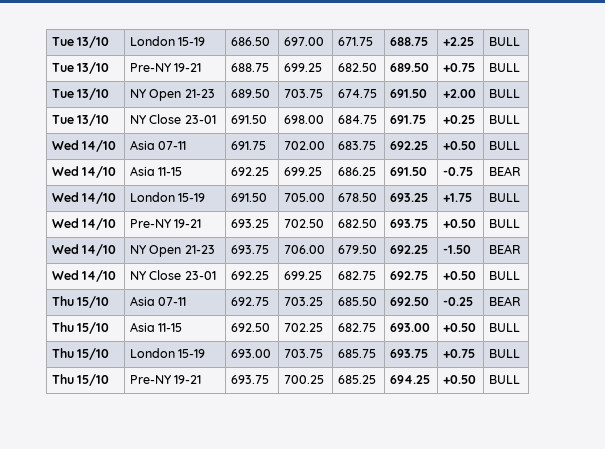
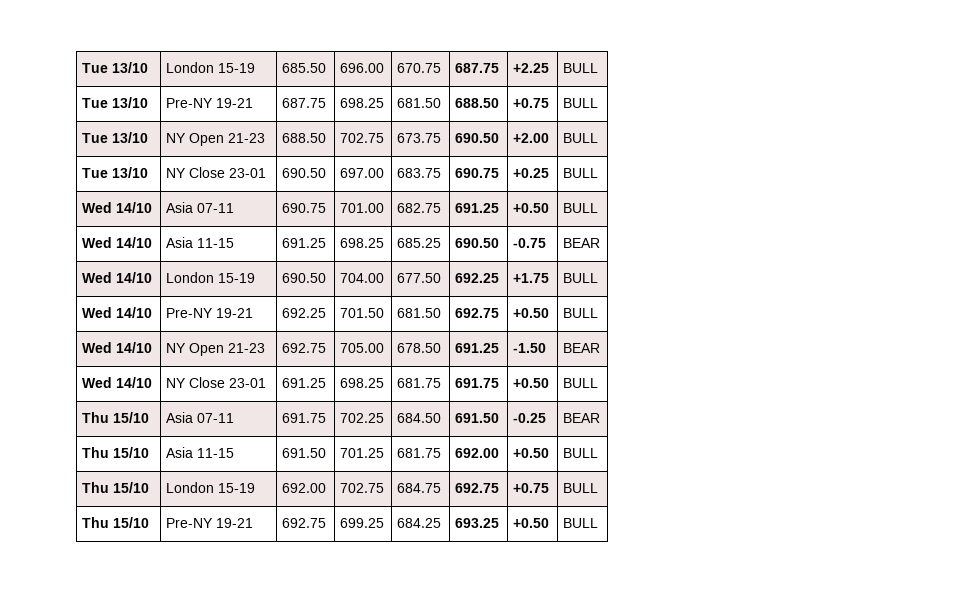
[231,37,271,46] [284,37,325,46] [338,37,374,46] [390,37,429,46] 686.50 | 697.00 | 671.75 | 688.75 -> [282,63,327,73] [340,63,385,73] [397,63,442,73] [455,63,500,73] 685.50 | 696.00 | 670.75 | 687.75
[231,63,270,72] [284,63,323,72] [338,63,378,72] [390,63,430,72] 688.75 | 699.25 | 682.50 | 689.50 -> [282,98,327,108] [340,98,385,108] [397,98,442,108] [455,98,500,108] 687.75 | 698.25 | 681.50 | 688.50
[231,89,271,98] [284,89,324,98] [338,89,378,98] [390,89,428,98] 689.50 | 703.75 | 674.75 | 691.50 -> [282,133,327,143] [340,133,385,143] [397,133,442,143] [455,133,500,143] 688.50 | 702.75 | 673.75 | 690.50
[231,115,268,124] [284,115,325,124] [338,115,378,124] [390,115,427,124] 691.50 | 698.00 | 684.75 | 691.75 -> [282,168,327,178] [340,168,385,178] [397,168,442,178] [455,168,500,178] 690.50 | 697.00 | 683.75 | 690.75
[231,141,267,150] [284,141,326,150] [338,141,377,150] [390,141,429,150] 691.75 | 702.00 | 683.75 | 692.25 -> [282,203,327,213] [340,203,385,213] [397,203,442,213] [455,203,500,213] 690.75 | 701.00 | 682.75 | 691.25
[231,167,270,176] [284,167,323,176] [338,167,377,176] [390,167,428,176] 692.25 | 699.25 | 686.25 | 691.50 -> [282,238,327,248] [340,238,385,248] [397,238,442,248] [455,238,500,248] 691.25 | 698.25 | 685.25 | 690.50
[231,193,268,202] [284,193,326,202] [338,193,378,202] [390,193,429,202] 691.50 | 705.00 | 678.50 | 693.25 -> [282,273,327,283] [340,273,385,283] [397,273,442,283] [455,273,500,283] 690.50 | 704.00 | 677.50 | 692.25
[231,219,270,228] [284,219,325,228] [338,219,378,228] [390,219,429,228] 693.25 | 702.50 | 682.50 | 693.75 -> [282,308,327,318] [340,308,385,318] [397,308,442,318] [455,308,500,318] 692.25 | 701.50 | 681.50 | 692.75
[231,245,270,254] [284,245,326,254] [338,245,378,254] [390,245,429,254] 693.75 | 706.00 | 679.50 | 692.25 -> [282,343,327,353] [340,343,385,353] [397,343,442,353] [455,343,500,353] 692.75 | 705.00 | 678.50 | 691.25
[231,271,270,280] [284,271,323,280] [338,271,377,280] [390,271,429,280] 692.25 | 699.25 | 682.75 | 692.75 -> [282,378,327,388] [340,378,385,388] [397,378,442,388] [455,378,500,388] 691.25 | 698.25 | 681.75 | 691.75
[231,297,270,306] [284,297,324,306] [338,297,378,306] [390,297,430,306] 692.75 | 703.25 | 685.50 | 692.50 -> [282,413,327,423] [340,413,385,423] [397,413,442,423] [455,413,500,423] 691.75 | 702.25 | 684.50 | 691.50
[231,323,271,332] [284,323,324,332] [338,323,377,332] [390,323,431,332] 692.50 | 702.25 | 682.75 | 693.00 -> [282,448,327,458] [340,448,385,458] [397,448,442,458] [455,448,500,458] 691.50 | 701.25 | 681.75 | 692.00
[231,349,272,358] [284,349,324,358] [338,349,377,358] [390,349,429,358] 693.00 | 703.75 | 685.75 | 693.75 -> [282,483,327,493] [340,483,385,493] [397,483,442,493] [455,483,500,493] 692.00 | 702.75 | 684.75 | 692.75
[231,375,270,384] [284,375,325,384] [338,375,377,384] [390,375,431,384] 693.75 | 700.25 | 685.25 | 694.25 -> [282,518,327,528] [340,518,385,528] [397,518,442,528] [455,518,500,528] 692.75 | 699.25 | 684.25 | 693.25

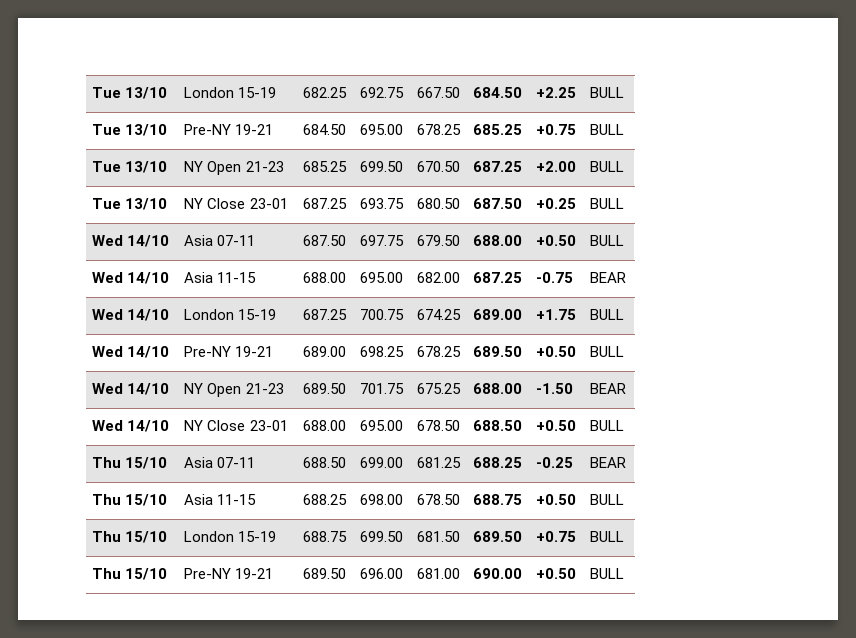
[282,63,327,73] [340,63,385,73] [397,63,442,73] [455,63,500,73] 685.50 | 696.00 | 670.75 | 687.75 -> [303,87,348,98] [360,87,405,98] [417,87,461,98] [473,87,523,98] 682.25 | 692.75 | 667.50 | 684.50
[282,98,327,108] [340,98,385,108] [397,98,442,108] [455,98,500,108] 687.75 | 698.25 | 681.50 | 688.50 -> [303,124,347,135] [360,124,404,135] [417,124,462,135] [473,124,523,135] 684.50 | 695.00 | 678.25 | 685.25
[282,133,327,143] [340,133,385,143] [397,133,442,143] [455,133,500,143] 688.50 | 702.75 | 673.75 | 690.50 -> [303,161,348,172] [360,161,404,172] [417,161,461,172] [473,161,523,172] 685.25 | 699.50 | 670.50 | 687.25
[282,168,327,178] [340,168,385,178] [397,168,442,178] [455,168,500,178] 690.50 | 697.00 | 683.75 | 690.75 -> [303,198,348,209] [360,198,405,209] [417,198,461,209] [473,198,523,209] 687.25 | 693.75 | 680.50 | 687.50
[282,203,327,213] [340,203,385,213] [397,203,442,213] [455,203,500,213] 690.75 | 701.00 | 682.75 | 691.25 -> [303,235,347,246] [360,235,405,246] [417,235,461,246] [473,235,523,246] 687.50 | 697.75 | 679.50 | 688.00
[282,238,327,248] [340,238,385,248] [397,238,442,248] [455,238,500,248] 691.25 | 698.25 | 685.25 | 690.50 -> [303,272,347,283] [360,272,404,283] [417,272,461,283] [473,272,523,283] 688.00 | 695.00 | 682.00 | 687.25
[282,273,327,283] [340,273,385,283] [397,273,442,283] [455,273,500,283] 690.50 | 704.00 | 677.50 | 692.25 -> [303,309,348,320] [360,309,405,320] [417,309,462,320] [473,309,523,320] 687.25 | 700.75 | 674.25 | 689.00
[282,308,327,318] [340,308,385,318] [397,308,442,318] [455,308,500,318] 692.25 | 701.50 | 681.50 | 692.75 -> [303,346,347,357] [360,346,405,357] [417,346,462,357] [473,346,523,357] 689.00 | 698.25 | 678.25 | 689.50
[282,343,327,353] [340,343,385,353] [397,343,442,353] [455,343,500,353] 692.75 | 705.00 | 678.50 | 691.25 -> [303,383,347,394] [360,383,405,394] [417,383,462,394] [473,383,523,394] 689.50 | 701.75 | 675.25 | 688.00
[282,378,327,388] [340,378,385,388] [397,378,442,388] [455,378,500,388] 691.25 | 698.25 | 681.75 | 691.75 -> [303,420,347,431] [360,420,404,431] [417,420,461,431] [473,420,523,431] 688.00 | 695.00 | 678.50 | 688.50
[282,413,327,423] [340,413,385,423] [397,413,442,423] [455,413,500,423] 691.75 | 702.25 | 684.50 | 691.50 -> [303,457,347,468] [360,457,404,468] [417,457,462,468] [473,457,523,468] 688.50 | 699.00 | 681.25 | 688.25
[282,448,327,458] [340,448,385,458] [397,448,442,458] [455,448,500,458] 691.50 | 701.25 | 681.75 | 692.00 -> [303,494,348,505] [360,494,404,505] [417,494,461,505] [473,494,523,505] 688.25 | 698.00 | 678.50 | 688.75
[282,483,327,493] [340,483,385,493] [397,483,442,493] [455,483,500,493] 692.00 | 702.75 | 684.75 | 692.75 -> [303,531,348,542] [360,531,404,542] [417,531,461,542] [473,531,523,542] 688.75 | 699.50 | 681.50 | 689.50
[282,518,327,528] [340,518,385,528] [397,518,442,528] [455,518,500,528] 692.75 | 699.25 | 684.25 | 693.25 -> [303,568,347,579] [360,568,404,579] [417,568,461,579] [473,568,523,579] 689.50 | 696.00 | 681.00 | 690.00

